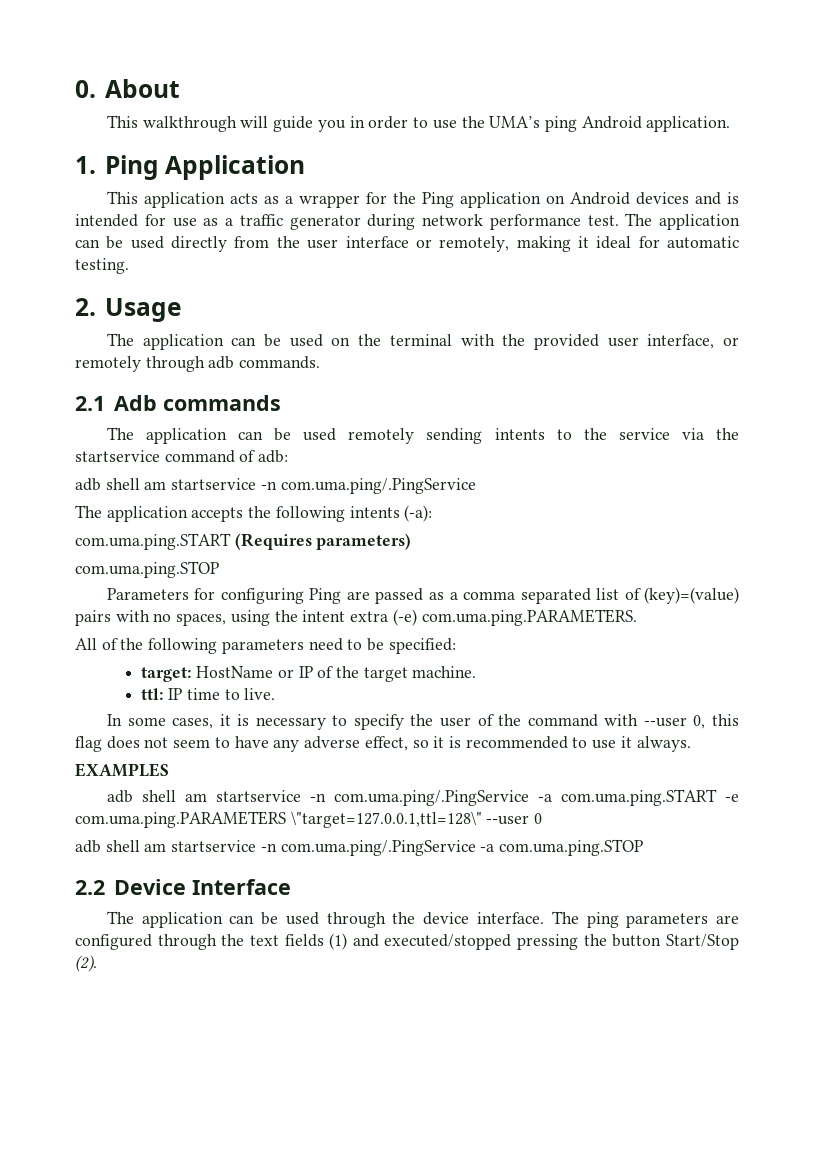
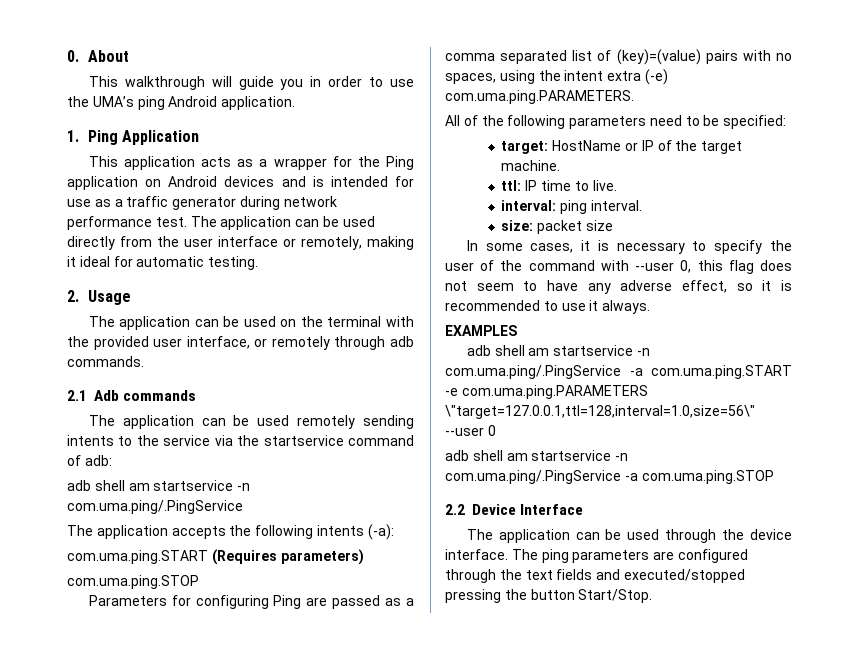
(276, 694) none -> [501,200,642,214] [501,220,613,234] // interval: ping interval. // size: packet size
[290,811,482,828] \"target=127.0.0.1,ttl=128\" -> [445,405,755,419] \"target=127.0.0.1,ttl=128,interval=1.0,size=56\"
[329,933,348,950] (1) -> (593, 574) none
[665,934,739,950] [75,955,97,972] Start/Stop (2). -> [578,589,653,603] Start/Stop.

